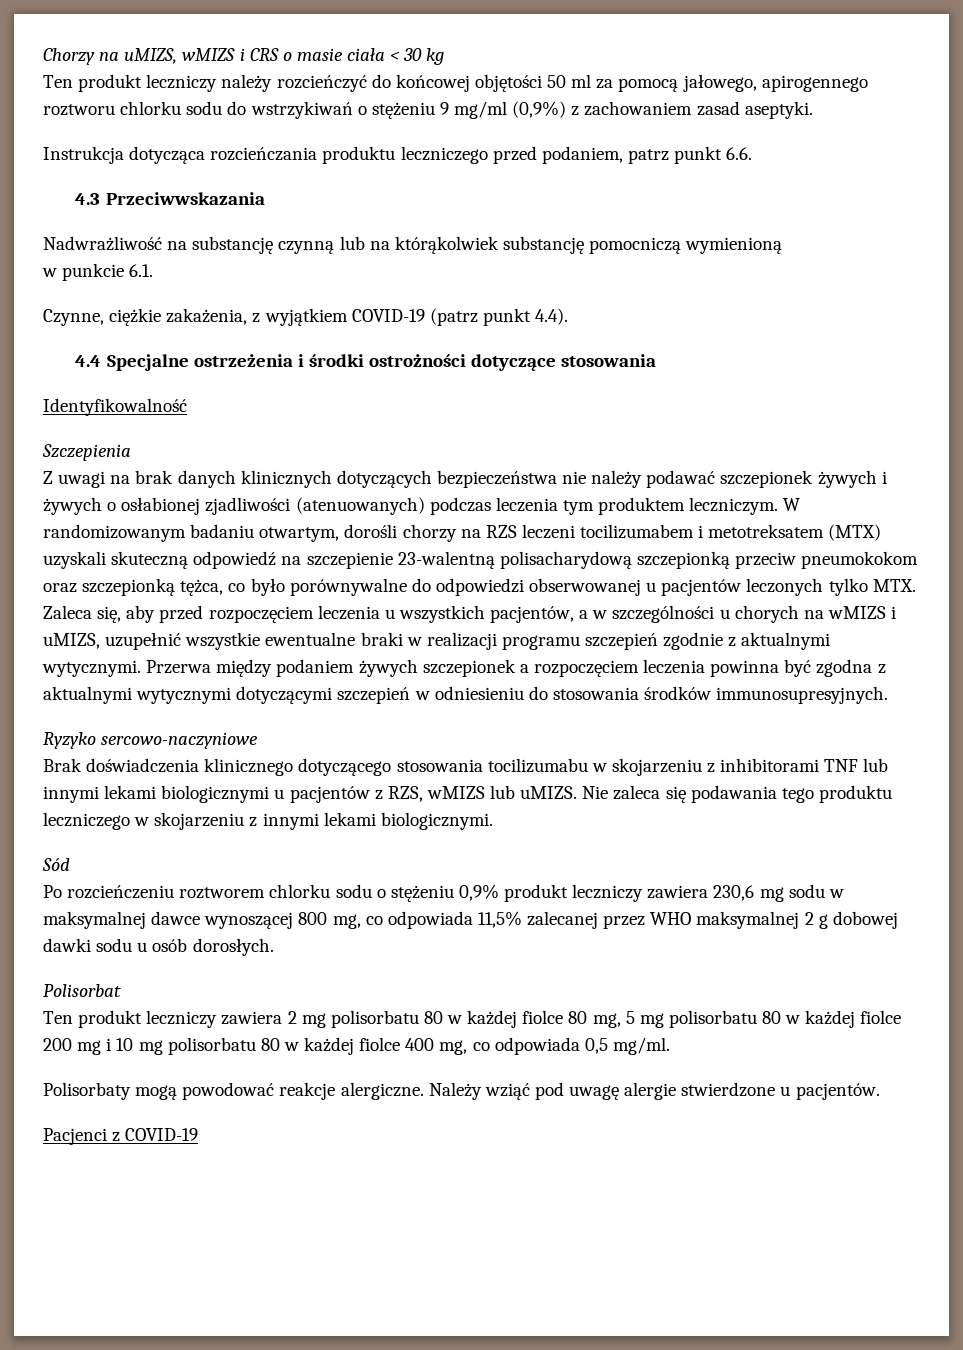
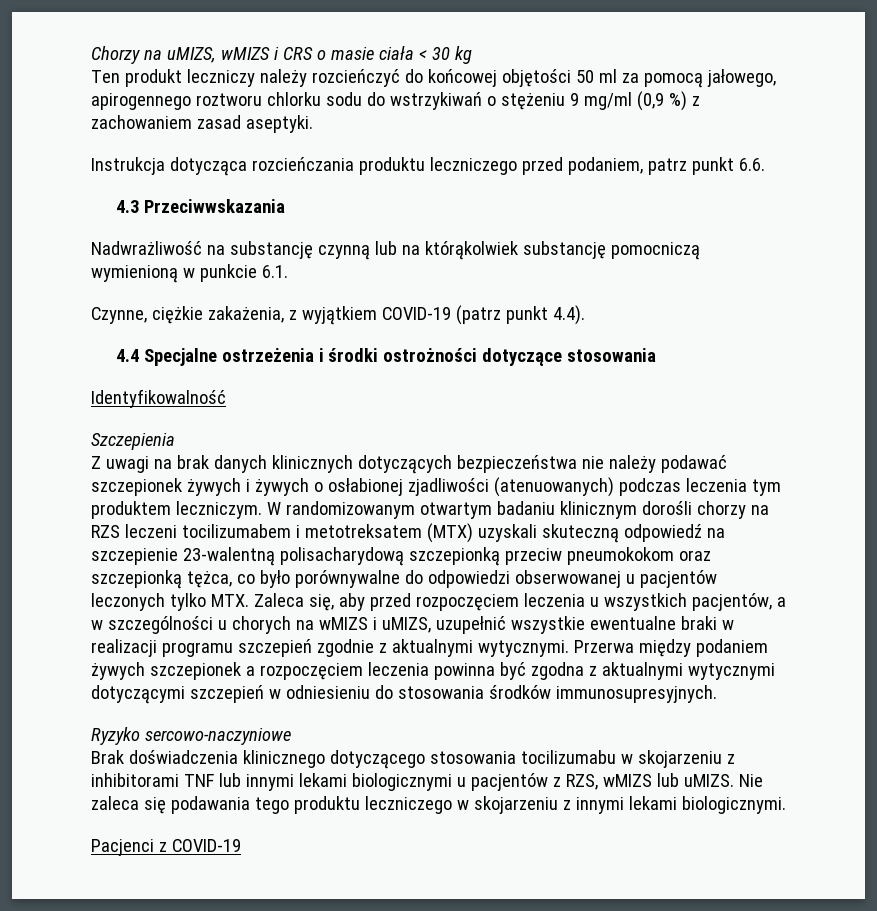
[512,101,567,118] (0,9%) -> [636,91,687,111] (0,9 %)
(783, 245) // -> (178, 274) none
[190,524,340,542] badaniu otwartym, -> [419,501,637,519] otwartym badaniu klinicznym
[42,858,70,871] [43,884,844,902] [43,911,898,929] [43,938,274,956] [43,984,121,997] [43,1010,902,1028] [43,1037,670,1055] [43,1082,880,1100] // Sód // Po rozcieńczeniu roztworem chlorku sodu o stężeniu 0,9% produkt leczniczy zawiera 230,6 mg sodu w maksymalnej dawce wynoszącej 800 mg, co odpowiada 11,5% zalecanej przez WHO maksymalnej 2 g dobowej dawki sodu u osób dorosłych. // Polisorbat // Ten produkt leczniczy zawiera 2 mg polisorbatu 80 w każdej fiolce 80 mg, 5 mg polisorbatu 80 w każdej fiolce 200 mg i 10 mg polisorbatu 80 w każdej fiolce 400 mg, co odpowiada 0,5 mg/ml. // Polisorbaty mogą powodować reakcje alergiczne. Należy wziąć pod uwagę alergie stwierdzone u pacjentów. -> (786, 805) none

